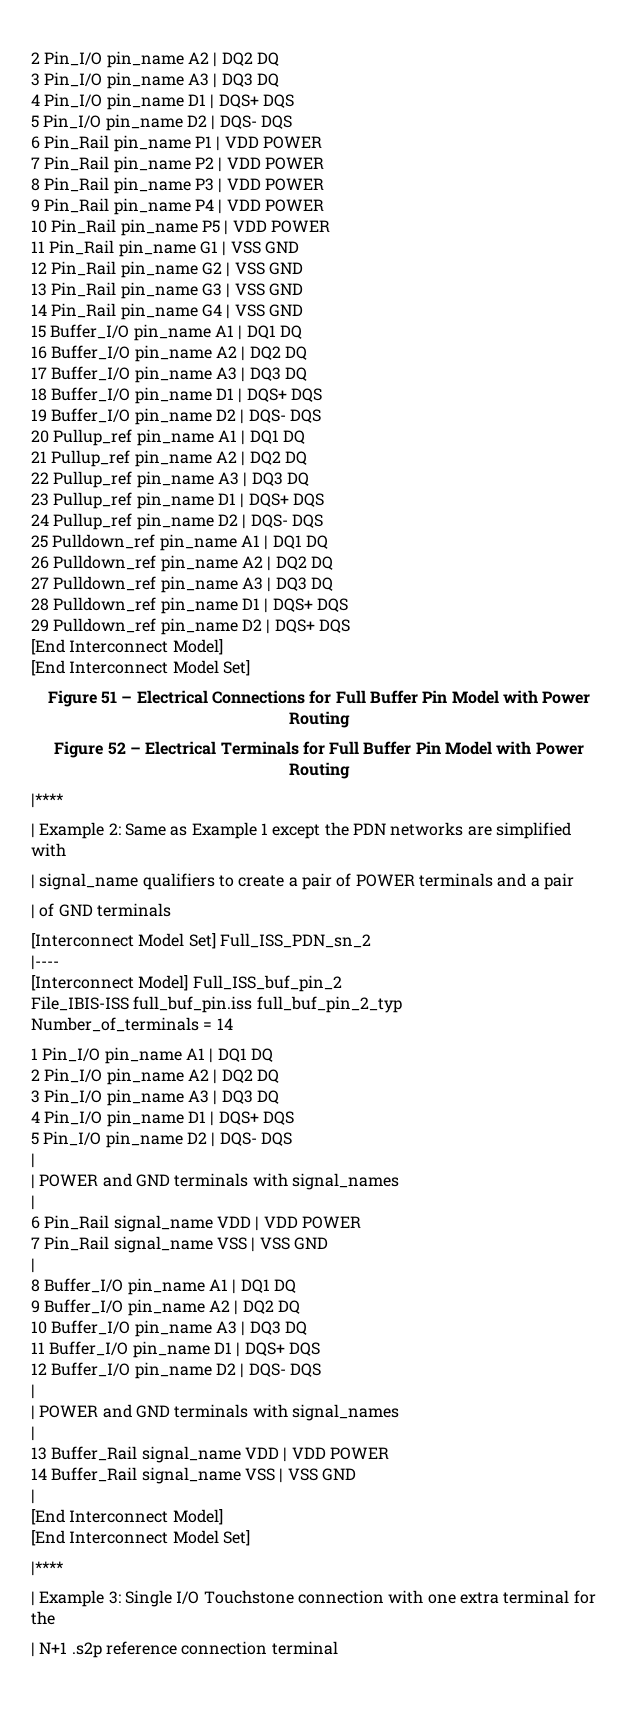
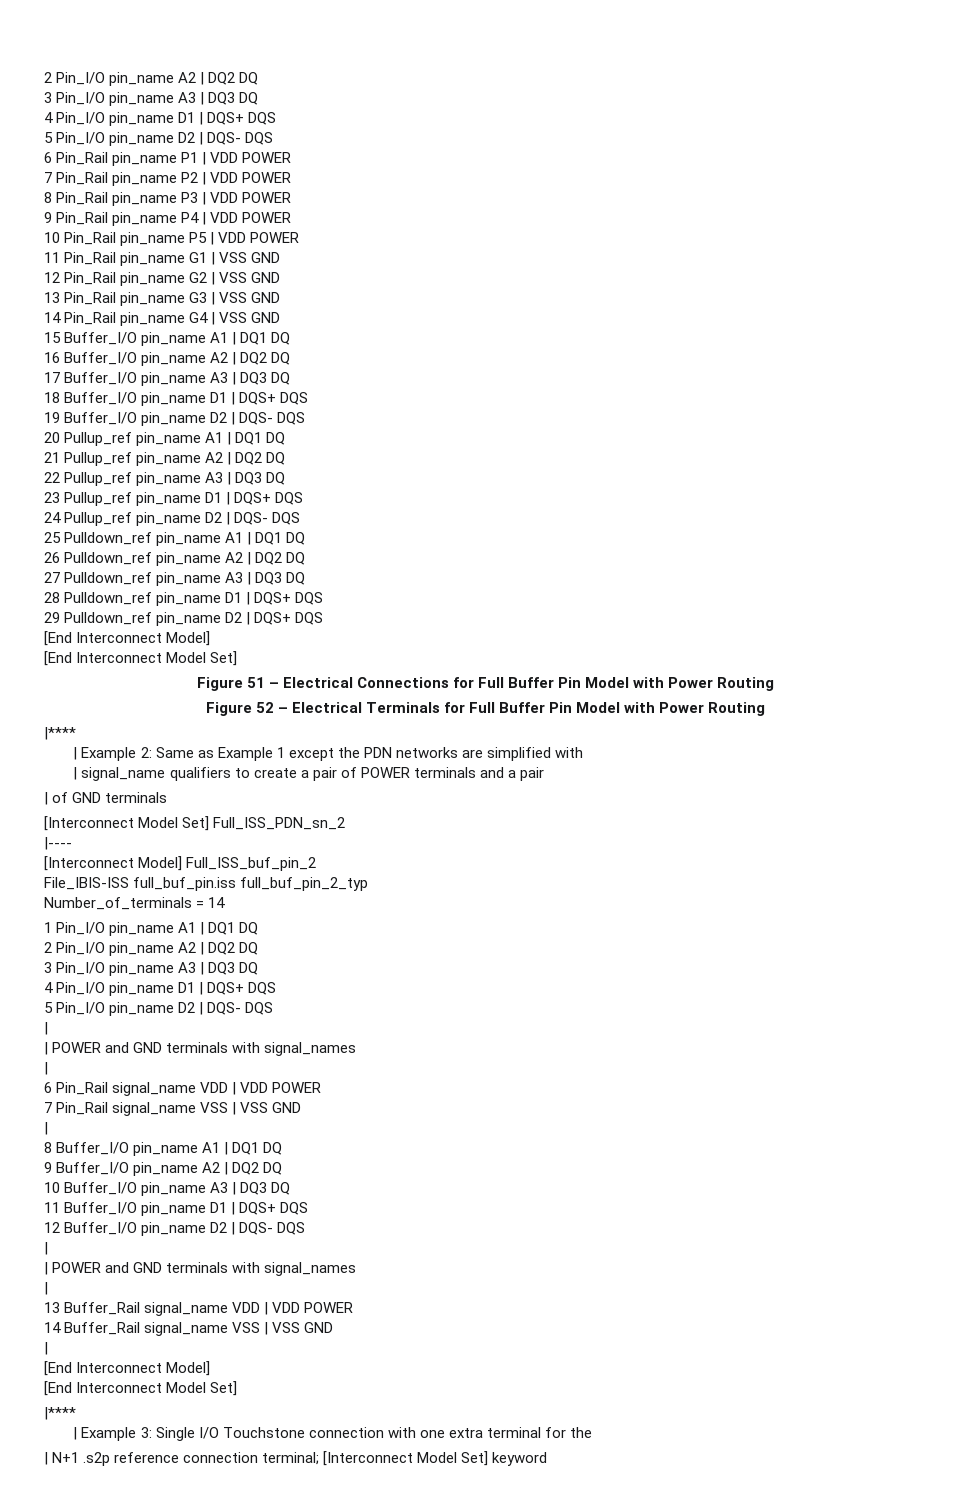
[271,1641,338,1655] terminal -> [262,1451,548,1466] terminal; [Interconnect Model Set] keyword

